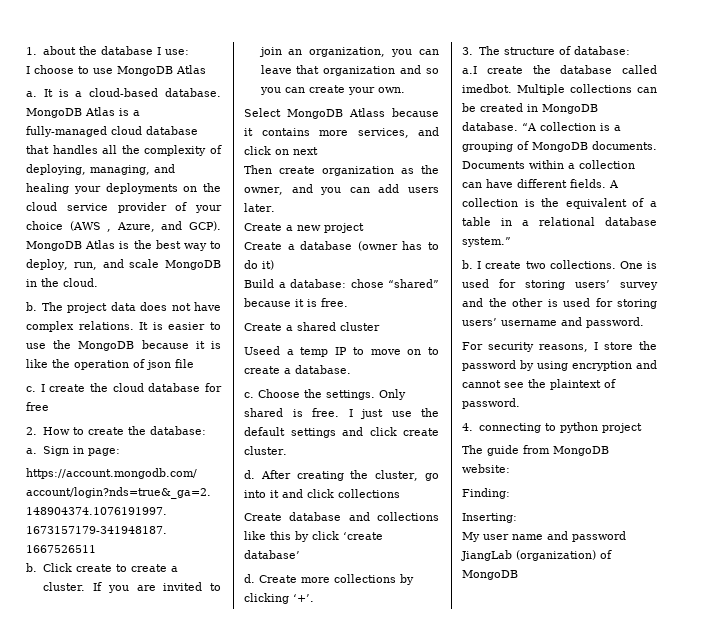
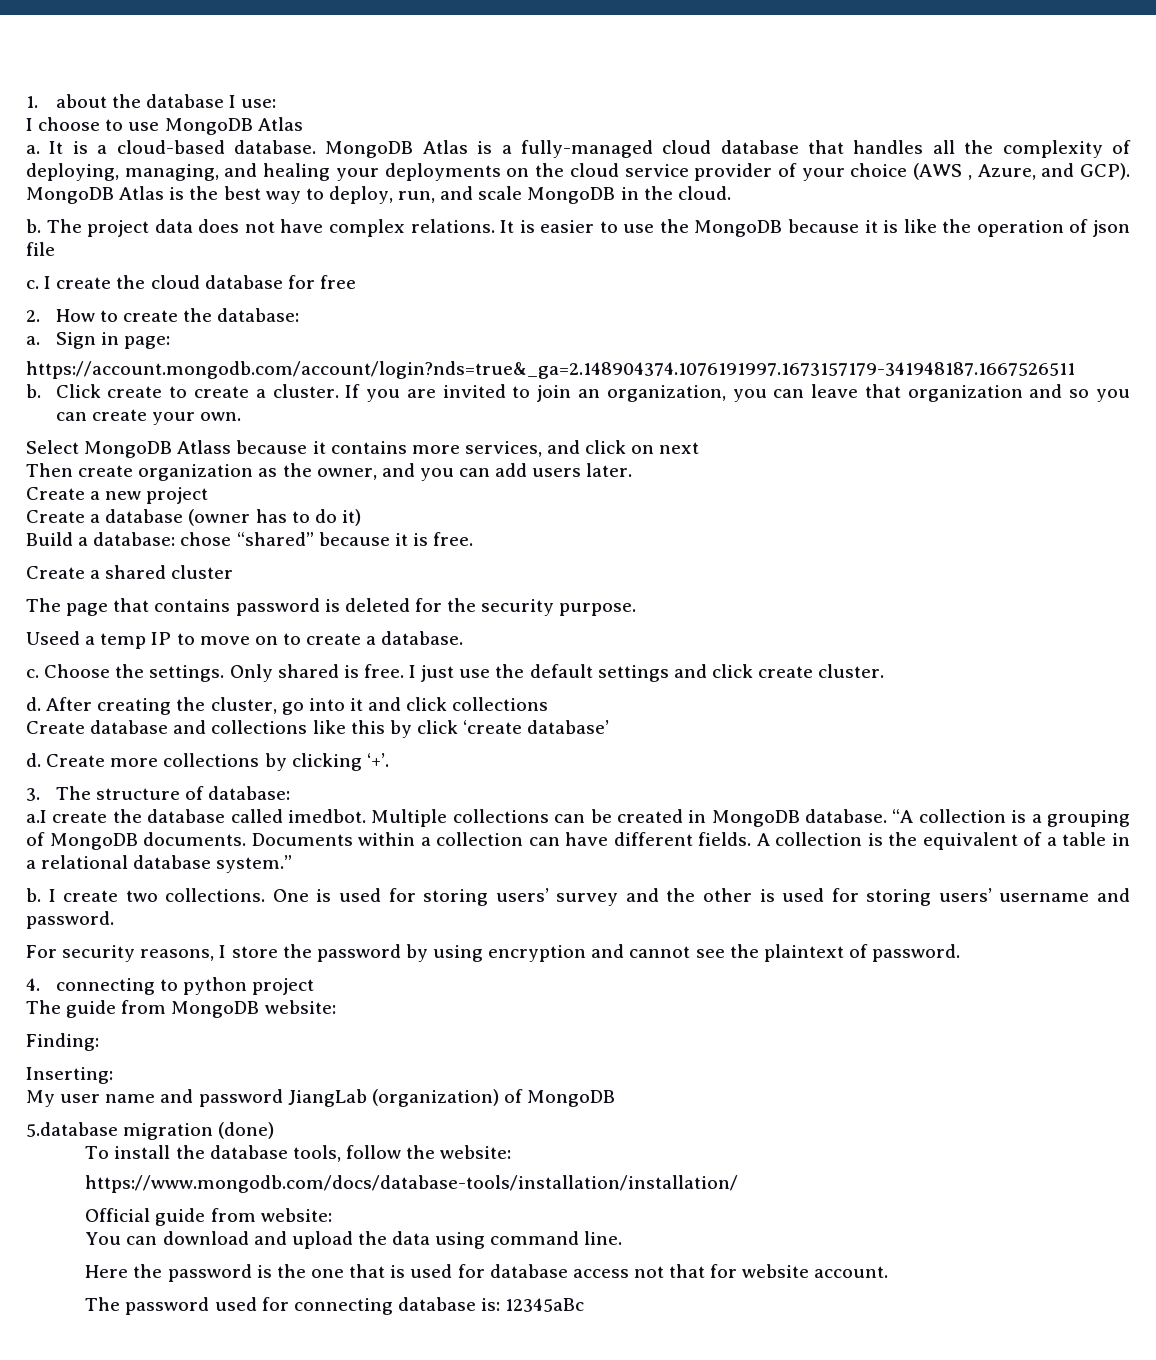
(380, 326) none -> [26,598,637,616] // The page that contains password is deleted for the security purpose.
(518, 575) none -> [26,1122,275,1140] [85,1145,512,1162] [85,1175,739,1193] [85,1208,332,1226] [85,1231,623,1249] [85,1264,889,1282] [85,1297,585,1315] // 5.database migration (done) // To install the database tools, follow the website: // https://www.mongodb.com/docs/database-tools/installation/installation/ // Official guide from website: // You can download and upload the data using command line. // Here the password is the one that is used for database access not that for website account. // The password used for connecting database is: 12345aBc

